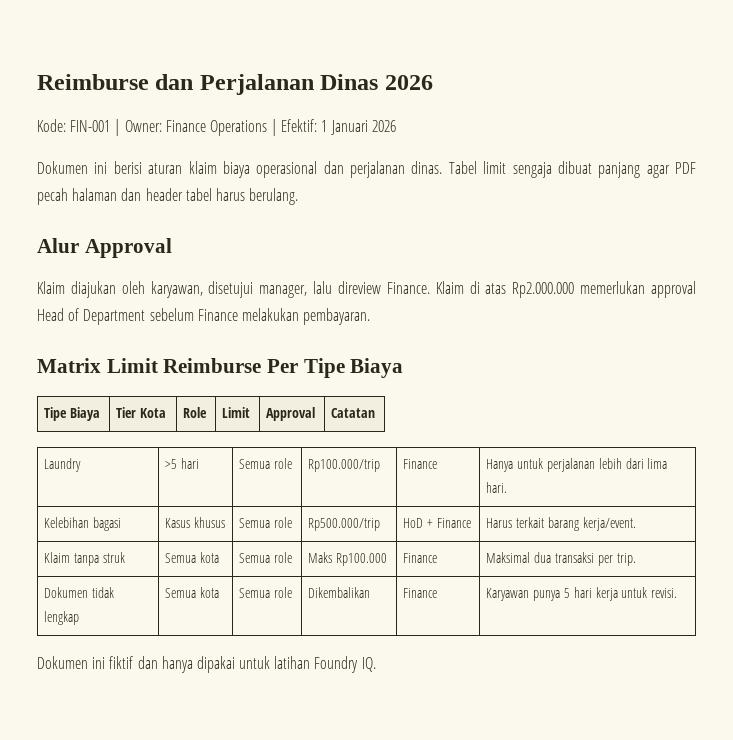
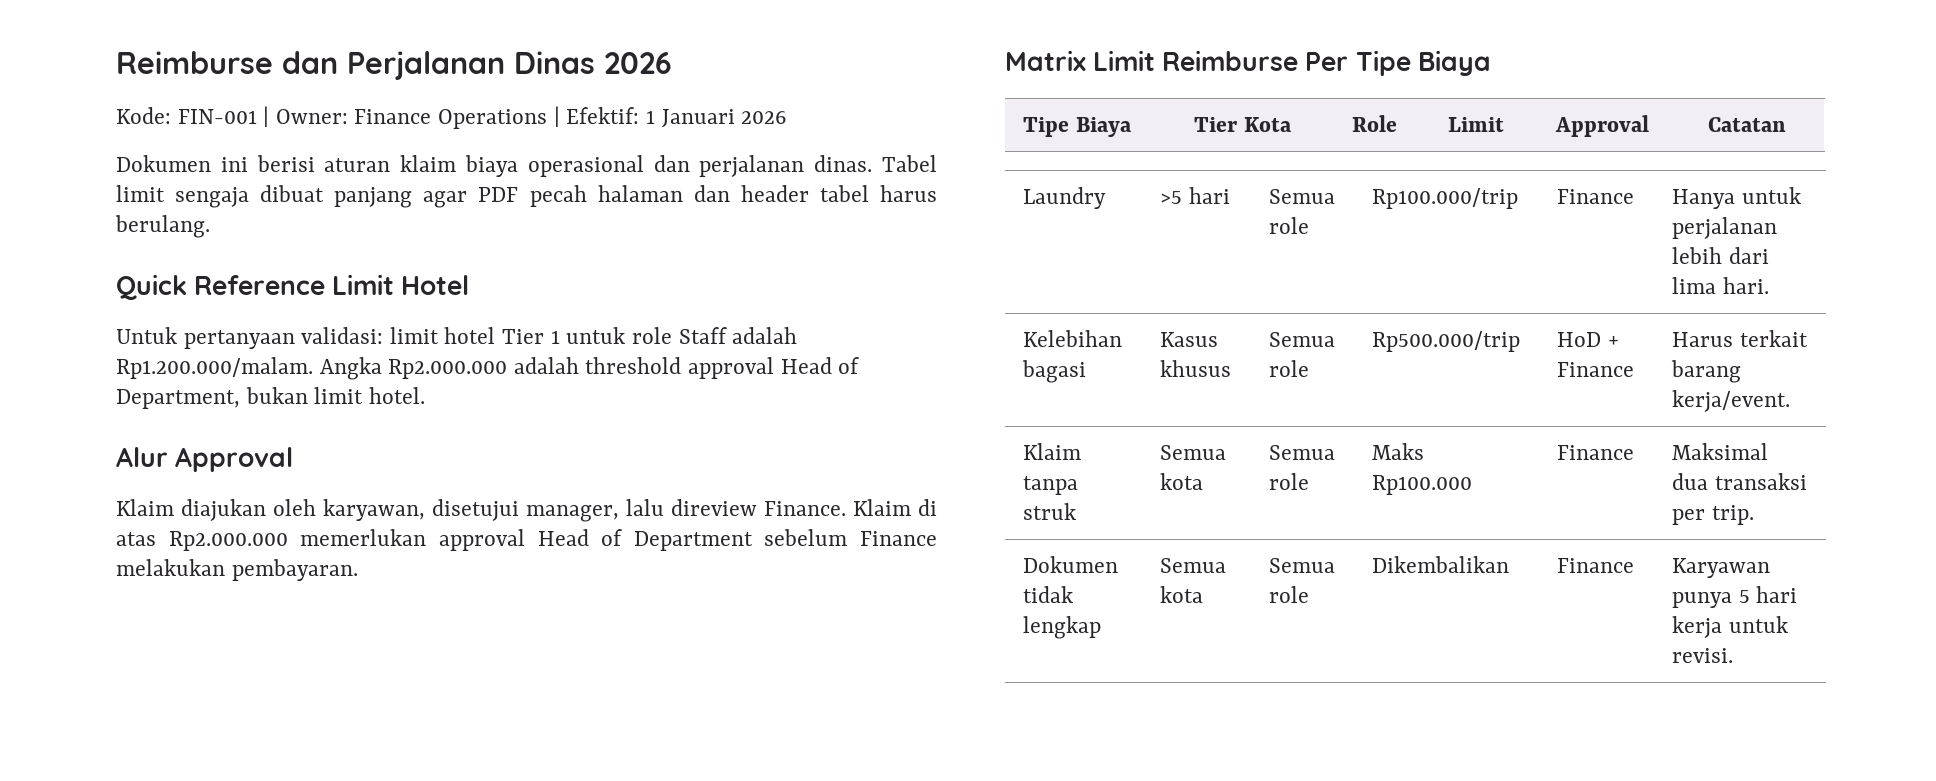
(299, 196) none -> [116,274,470,300] [116,327,798,349] [116,357,860,380] [116,387,425,409] // Quick Reference Limit Hotel // Untuk pertanyaan validasi: limit hotel Tier 1 untuk role Staff adalah Rp1.200.000/malam. Angka Rp2.000.000 adalah threshold approval Head of Department, bukan limit hotel.
[37,656,376,673] // Dokumen ini fiktif dan hanya dipakai untuk latihan Foundry IQ. -> (1733, 655) none

